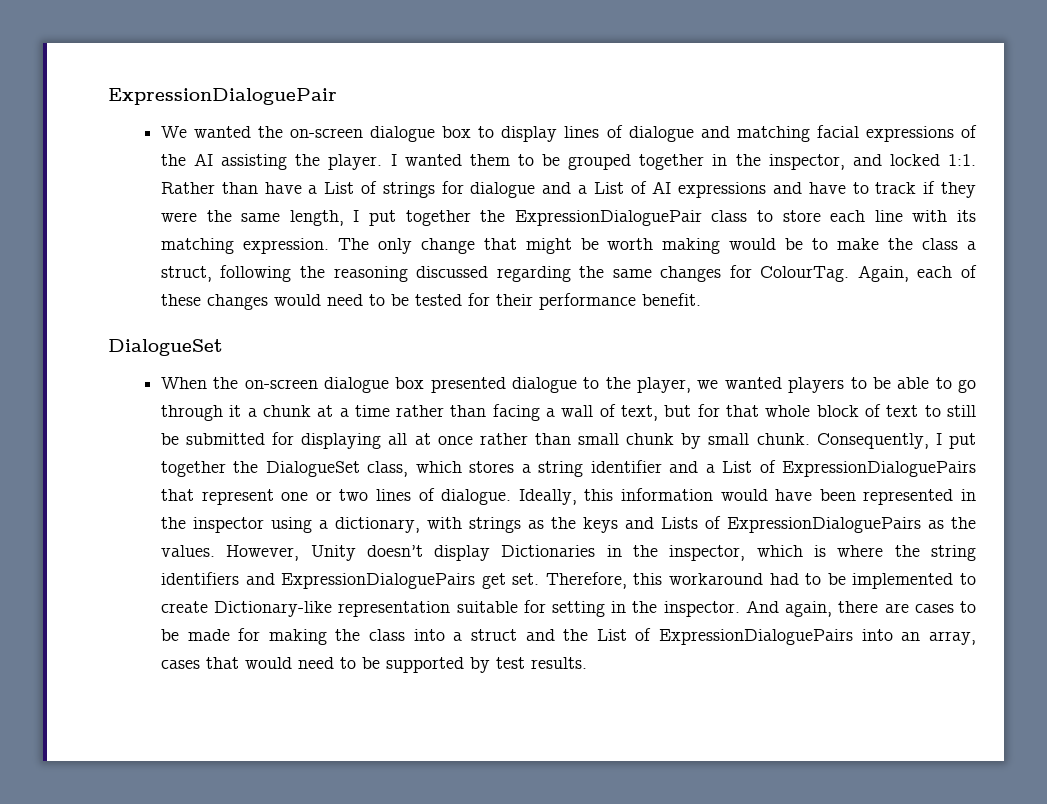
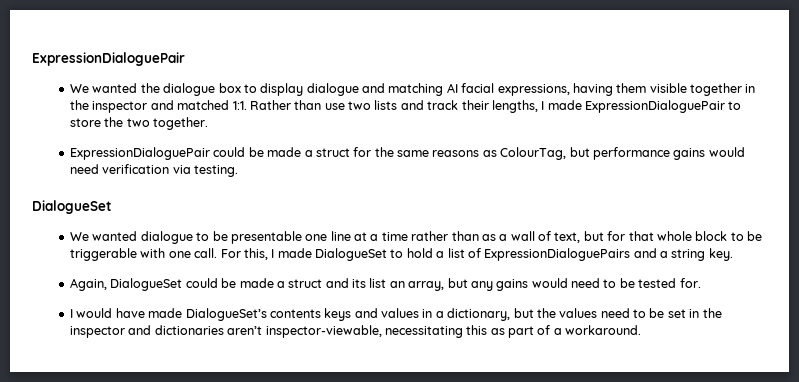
[290,128,364,138] on-screen -> (160, 88) none
[564,125,623,138] lines of -> (304, 89) none
[816,125,977,142] [160,153,977,170] [160,181,976,198] [160,210,977,226] [160,238,977,254] [160,265,977,282] [160,293,701,310] [108,339,223,356] [160,377,977,393] [160,405,311,421] facial expressions of the AI assisting the player. I wanted them to be grouped together in the inspector, and locked 1:1. Rather than have a List of strings for dialogue and a List of AI expressions and have to track if they were the same length, I put together the ExpressionDialoguePair class to store each line with its matching expression. The only change that might be worth making would be to make the class a struct, following the reasoning discussed regarding the same changes for ColourTag. Again, each of these changes would need to be tested for their performance benefit. // DialogueSet // When the on-screen dialogue box presented dialogue to the player, we wanted players to be able to go through it a chunk -> [446,83,756,96] [70,100,742,113] [70,117,209,130] [70,147,745,160] [70,164,239,177] [32,200,112,214] [70,231,351,244] AI facial expressions, having them visible together in the inspector and matched 1:1. Rather than use two lists and track their lengths, I made ExpressionDialoguePair to store the two together. // ExpressionDialoguePair could be made a struct for the same reasons as ColourTag, but performance gains would need verification via testing. // DialogueSet // We wanted dialogue to be presentable one line
[492,404,540,421] facing -> [481,234,496,241] as
[865,404,976,417] [160,432,977,449] [160,460,976,477] [160,488,977,505] [160,516,977,533] [160,545,977,561] [160,572,977,589] [160,600,976,617] [160,628,977,645] [160,657,587,673] of text to still be submitted for displaying all at once rather than small chunk by small chunk. Consequently, I put together the DialogueSet class, which stores a string identifier and a List of ExpressionDialoguePairs that represent one or two lines of dialogue. Ideally, this information would have been represented in the inspector using a dictionary, with strings as the keys and Lists of ExpressionDialoguePairs as the values. However, Unity doesn’t display Dictionaries in the inspector, which is where the string identifiers and ExpressionDialoguePairs get set. Therefore, this workaround had to be implemented to create Dictionary-like representation suitable for setting in the inspector. And again, there are cases to be made for making the class into a struct and the List of ExpressionDialoguePairs into an array, cases that would need to be supported by test results. -> [730,231,763,241] [70,248,733,261] [70,278,701,291] [70,308,722,321] [70,325,642,338] to be triggerable with one call. For this, I made DialogueSet to hold a list of ExpressionDialoguePairs and a string key. // Again, DialogueSet could be made a struct and its list an array, but any gains would need to be tested for. // I would have made DialogueSet’s contents keys and values in a dictionary, but the values need to be set in the inspector and dictionaries aren’t inspector-viewable, necessitating this as part of a workaround.

